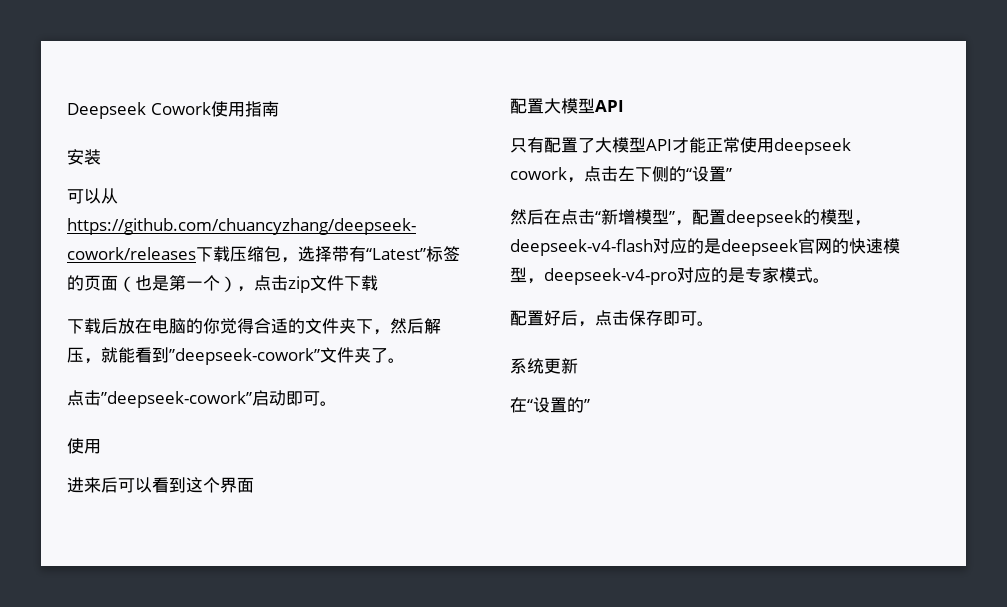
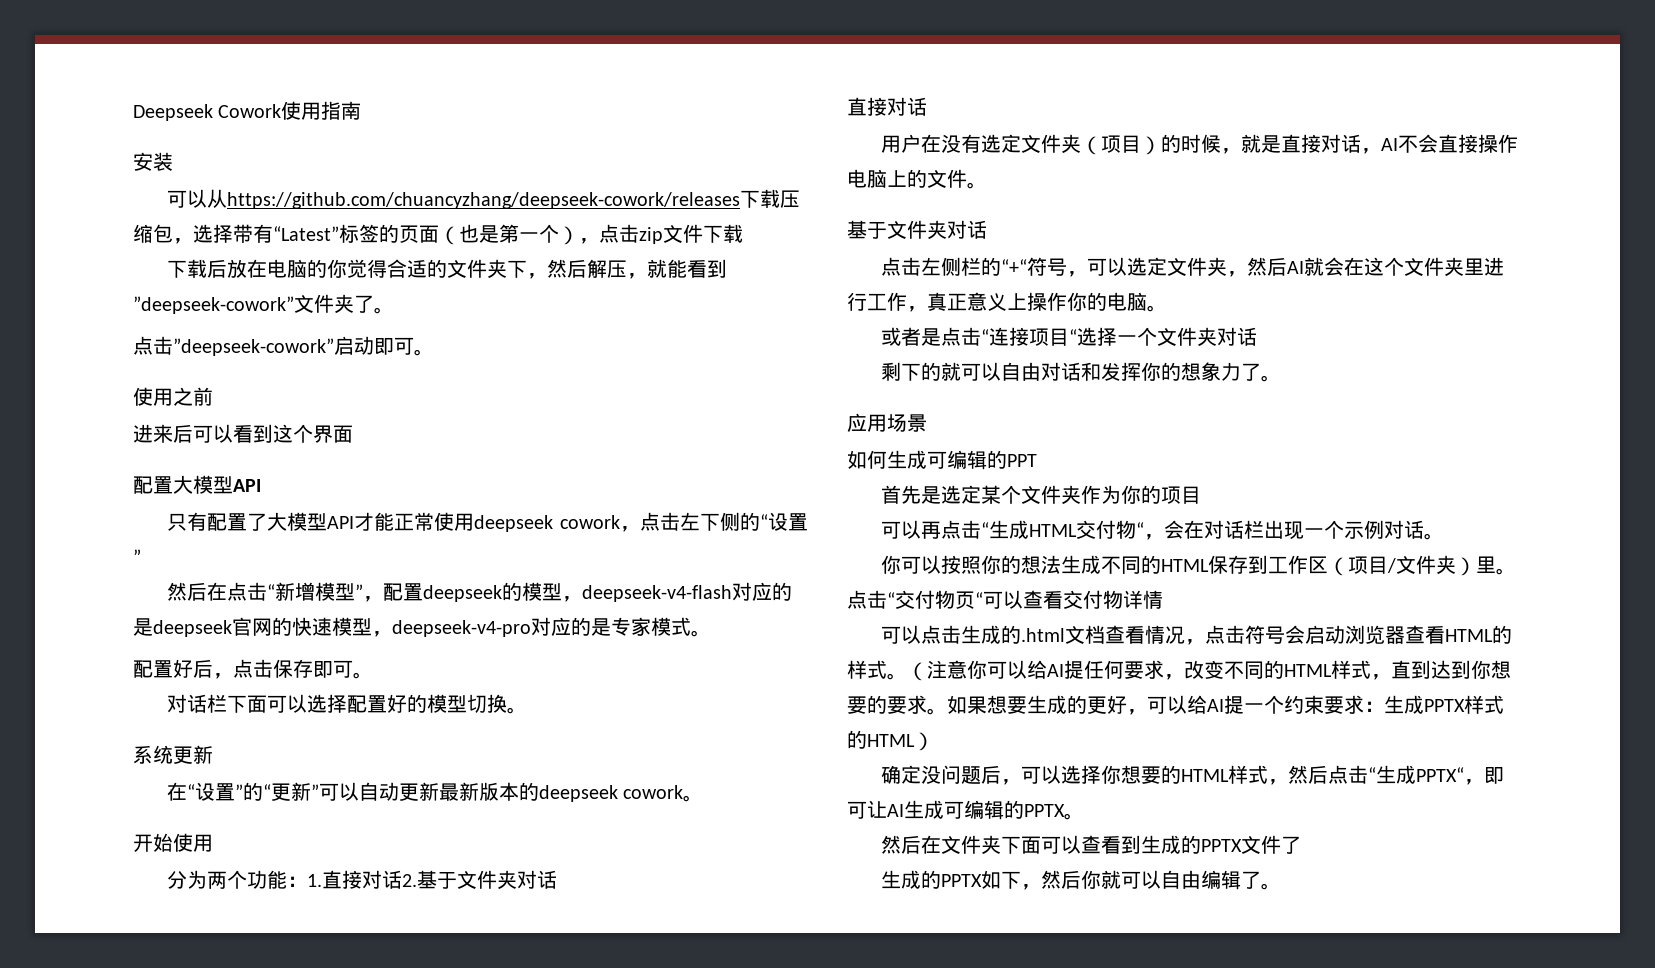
(101, 446) none -> [173,387,213,406] 之前
(714, 323) none -> [166,694,527,714] // 对话栏下面可以选择配置好的模型切换。
[567,397,590,413] 的” -> [234,782,704,802] [133,833,213,852] [166,870,557,890] [847,97,927,116] [880,134,1518,155] [847,169,987,189] [847,220,987,240] [880,257,1504,277] [847,292,1167,312] [880,327,1257,347] [880,362,1281,382] [847,413,927,432] [847,450,1037,470] [880,485,1201,505] [880,520,1444,540] [880,555,1516,576] [847,590,1163,609] [880,625,1512,645] [847,660,1511,681] [847,695,1504,715] [847,730,934,751] [880,765,1504,785] [847,800,1084,820] [880,835,1301,855] [880,870,1281,890] ”的“更新”可以自动更新最新版本的deepseek cowork。 // 开始使用 // 分为两个功能：1.直接对话2.基于文件夹对话 // 直接对话 // 用户在没有选定文件夹（项目）的时候，就是直接对话，AI不会直接操作电脑上的文件。 // 基于文件夹对话 // 点击左侧栏的“+“符号，可以选定文件夹，然后AI就会在这个文件夹里进行工作，真正意义上操作你的电脑。 // 或者是点击“连接项目“选择一个文件夹对话 // 剩下的就可以自由对话和发挥你的想象力了。 // 应用场景 // 如何生成可编辑的PPT // 首先是选定某个文件夹作为你的项目 // 可以再点击“生成HTML交付物“，会在对话栏出现一个示例对话。 // 你可以按照你的想法生成不同的HTML保存到工作区（项目/文件夹）里。点击“交付物页“可以查看交付物详情 // 可以点击生成的.html文档查看情况，点击符号会启动浏览器查看HTML的样式。（注意你可以给AI提任何要求，改变不同的HTML样式，直到达到你想要的要求。如果想要生成的更好，可以给AI提一个约束要求：生成PPTX样式的HTML） // 确定没问题后，可以选择你想要的HTML样式，然后点击“生成PPTX“，即可让AI生成可编辑的PPTX。 // 然后在文件夹下面可以查看到生成的PPTX文件了 // 生成的PPTX如下，然后你就可以自由编辑了。

